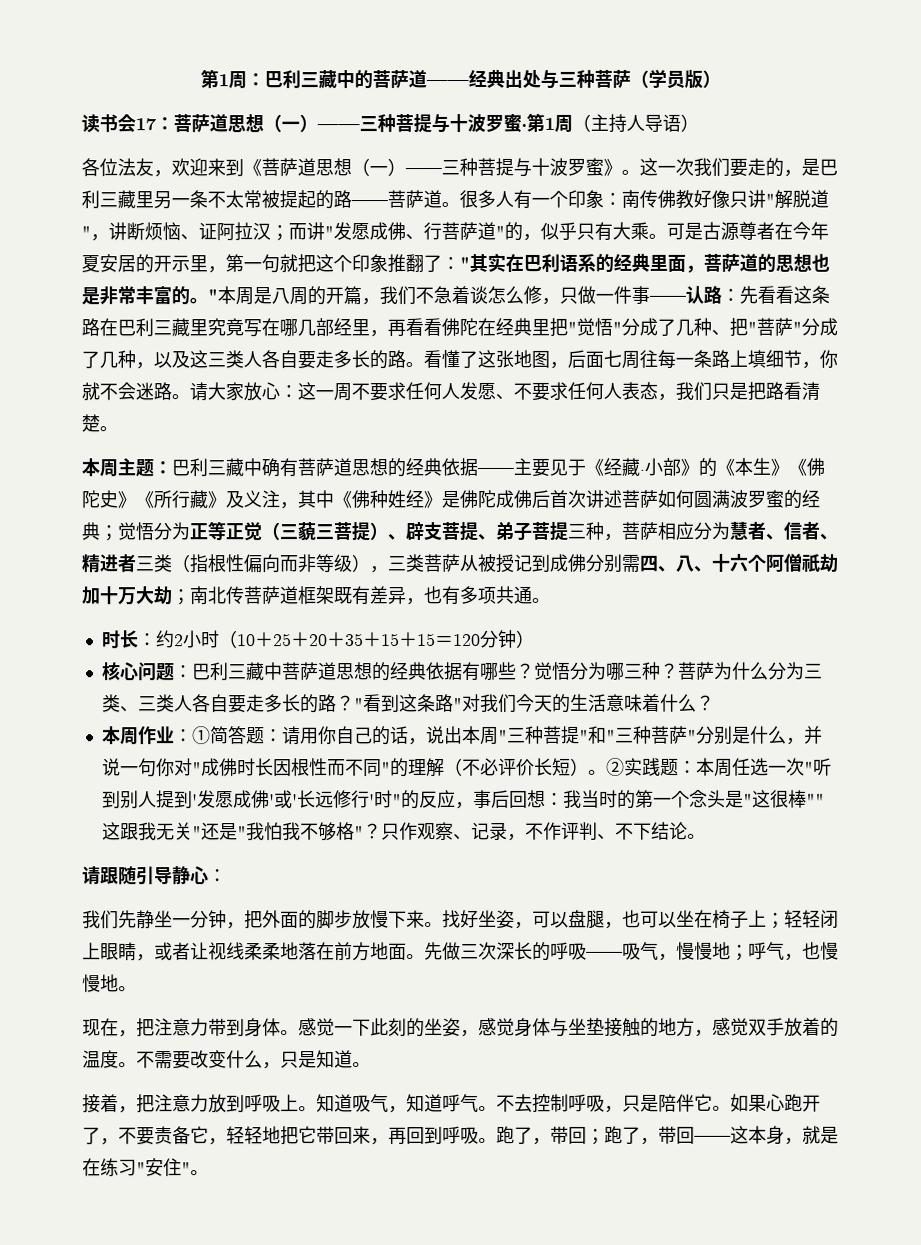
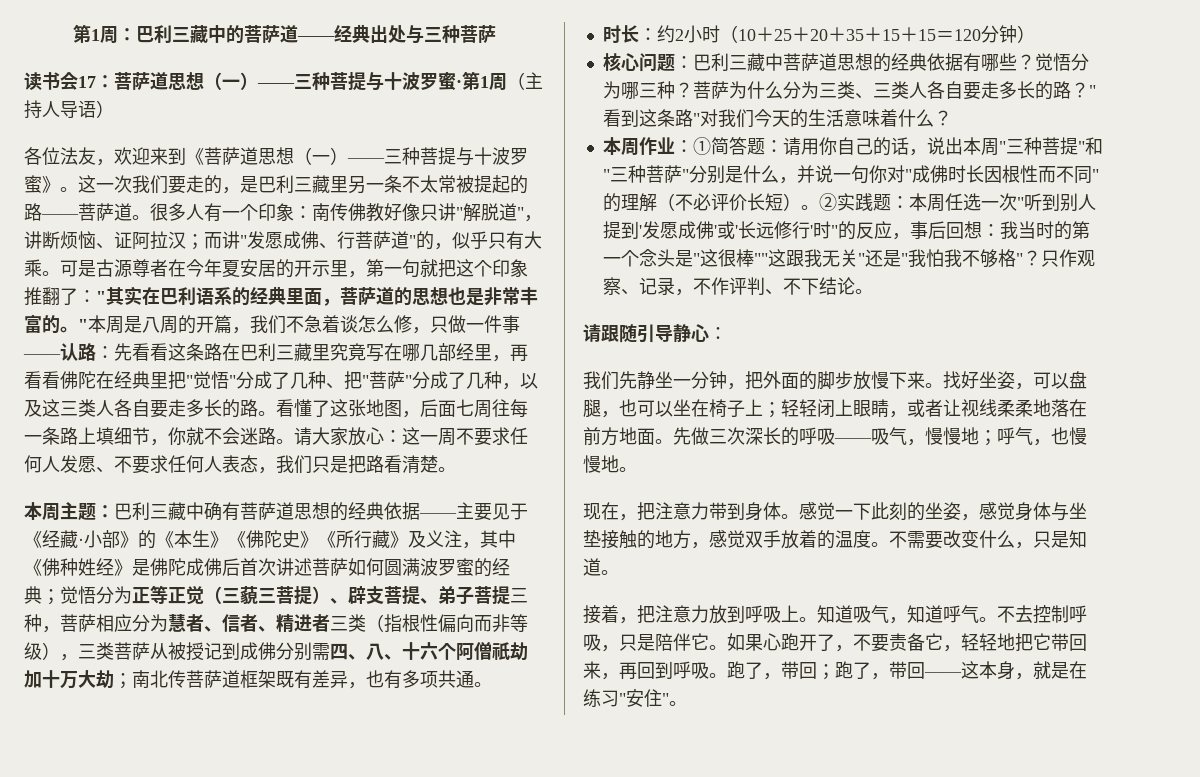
[629,68,721,89] （学员版） -> (496, 34) none

